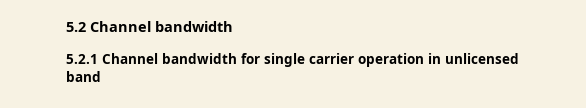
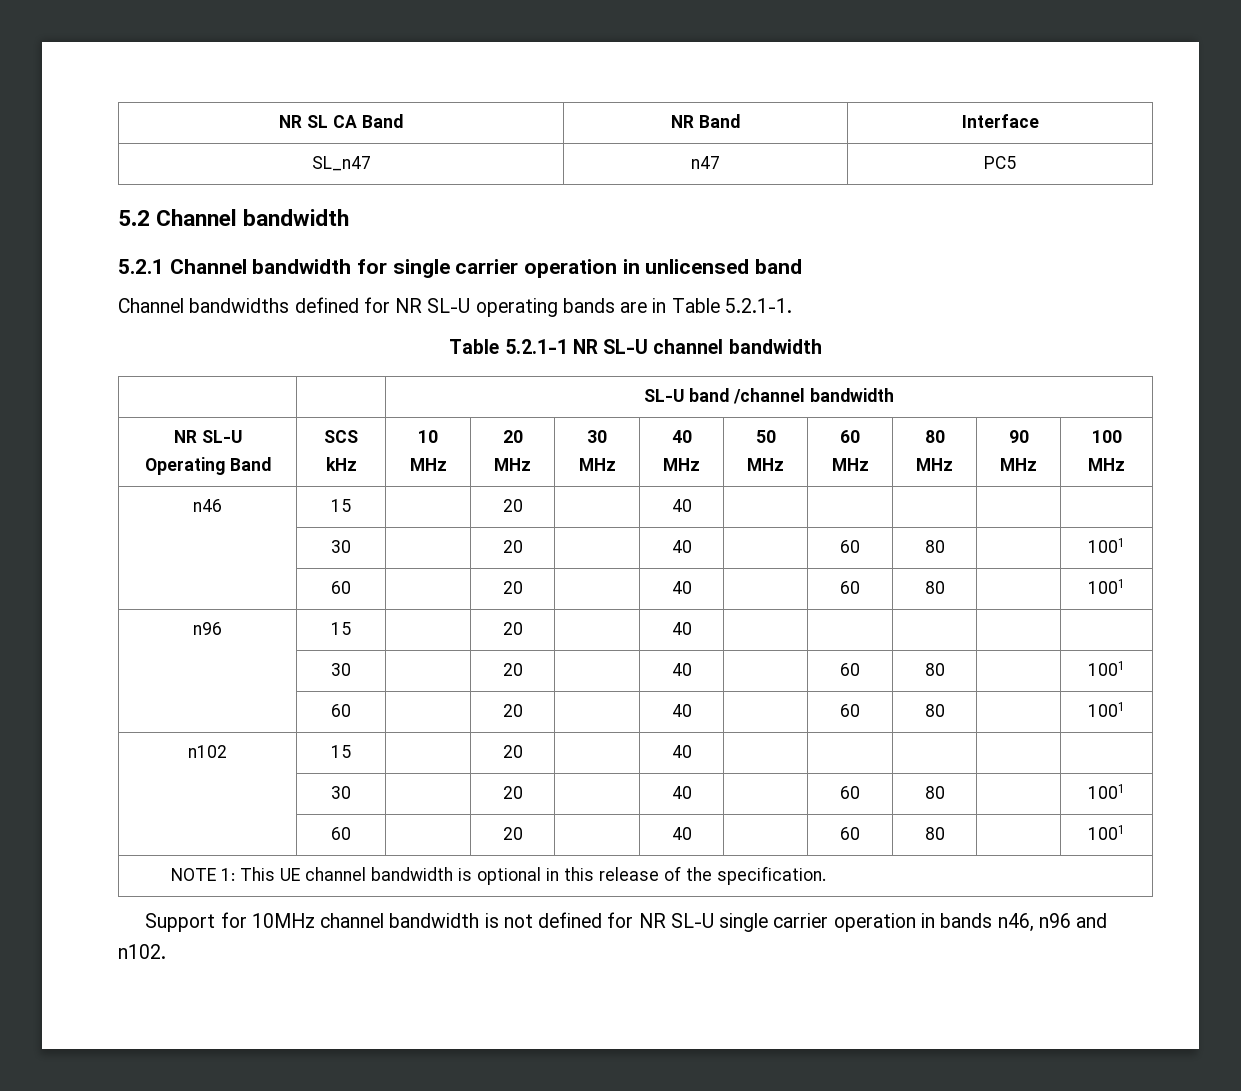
(66, 27) none -> [279,114,403,128] [671,114,740,128] [961,114,1039,128] [311,156,371,171] [691,156,720,169] [984,156,1016,169] NR SL CA Band | NR Band | Interface // SL_n47 | n47 | PC5 //
(101, 76) none -> [118,297,792,317] [449,339,822,354] [644,388,894,404] [173,430,242,443] [144,457,271,475] [324,430,358,443] [325,457,357,471] [418,430,438,443] [409,458,447,471] [502,430,523,443] [494,458,531,471] [587,430,607,443] [578,458,616,471] [671,430,692,443] [663,458,700,471] [755,430,776,443] [747,458,784,471] [840,430,860,443] [831,458,869,471] [924,430,945,443] [916,458,953,471] [1008,430,1029,443] [1000,458,1037,471] [1091,430,1122,443] [1088,458,1125,471] [193,499,222,512] [331,499,351,512] [502,499,523,512] [671,499,692,512] [331,540,351,553] [502,540,523,553] [671,540,692,553] [840,540,860,553] [924,540,945,553] [1088,538,1125,553] [331,581,351,594] [502,581,523,594] [671,581,692,594] [840,581,860,594] [924,581,945,594] [1088,579,1125,594] [193,622,222,635] [331,622,351,635] [502,622,523,635] [671,622,692,635] [331,663,351,676] [502,663,523,676] [671,663,692,676] [840,663,860,676] [924,663,945,676] [1088,661,1125,676] [331,704,351,717] [502,704,523,717] [671,704,692,717] [840,704,860,717] [924,704,945,717] [1088,702,1125,717] [188,745,227,758] [331,745,351,758] [502,745,523,758] [671,745,692,758] [331,786,351,799] [502,786,523,799] [671,786,692,799] [840,786,860,799] [924,786,945,799] [1088,784,1125,799] [331,827,351,840] [502,827,523,840] [671,827,692,840] [840,827,860,840] [924,827,945,840] [1088,825,1125,840] [171,866,827,885] [145,912,1108,932] [118,944,166,959] // Channel bandwidths defined for NR SL-U operating bands are in Table 5.2.1-1. // Table 5.2.1-1 NR SL-U channel bandwidth // | | SL-U band /channel bandwidth // NR SL-U Operating Band | SCS kHz | 10 MHz | 20 MHz | 30 MHz | 40 MHz | 50 MHz | 60 MHz | 80 MHz | 90 MHz | 100 MHz // n46 | 15 | | 20 | | 40 | | | | | // | 30 | | 20 | | 40 | | 60 | 80 | | 1001 // | 60 | | 20 | | 40 | | 60 | 80 | | 1001 // n96 | 15 | | 20 | | 40 | | | | | // | 30 | | 20 | | 40 | | 60 | 80 | | 1001 // | 60 | | 20 | | 40 | | 60 | 80 | | 1001 // n102 | 15 | | 20 | | 40 | | | | | // | 30 | | 20 | | 40 | | 60 | 80 | | 1001 // | 60 | | 20 | | 40 | | 60 | 80 | | 1001 // NOTE 1: This UE channel bandwidth is optional in this release of the specification. // Support for 10MHz channel bandwidth is not defined for NR SL-U single carrier operation in bands n46, n96 and n102.

